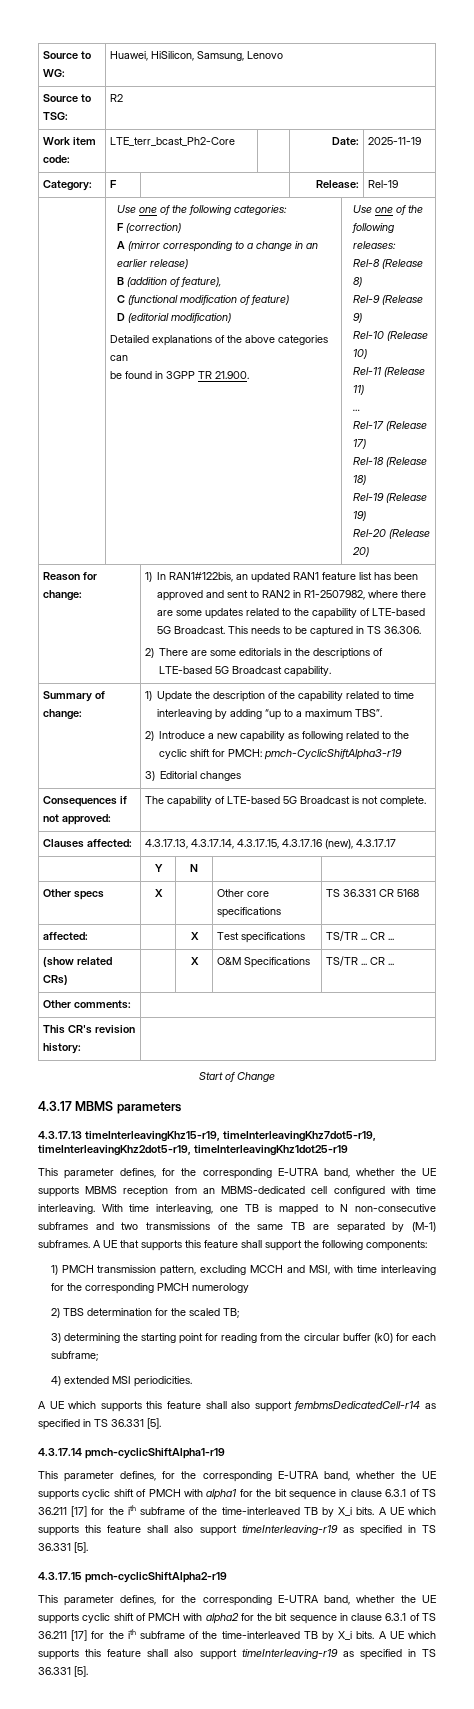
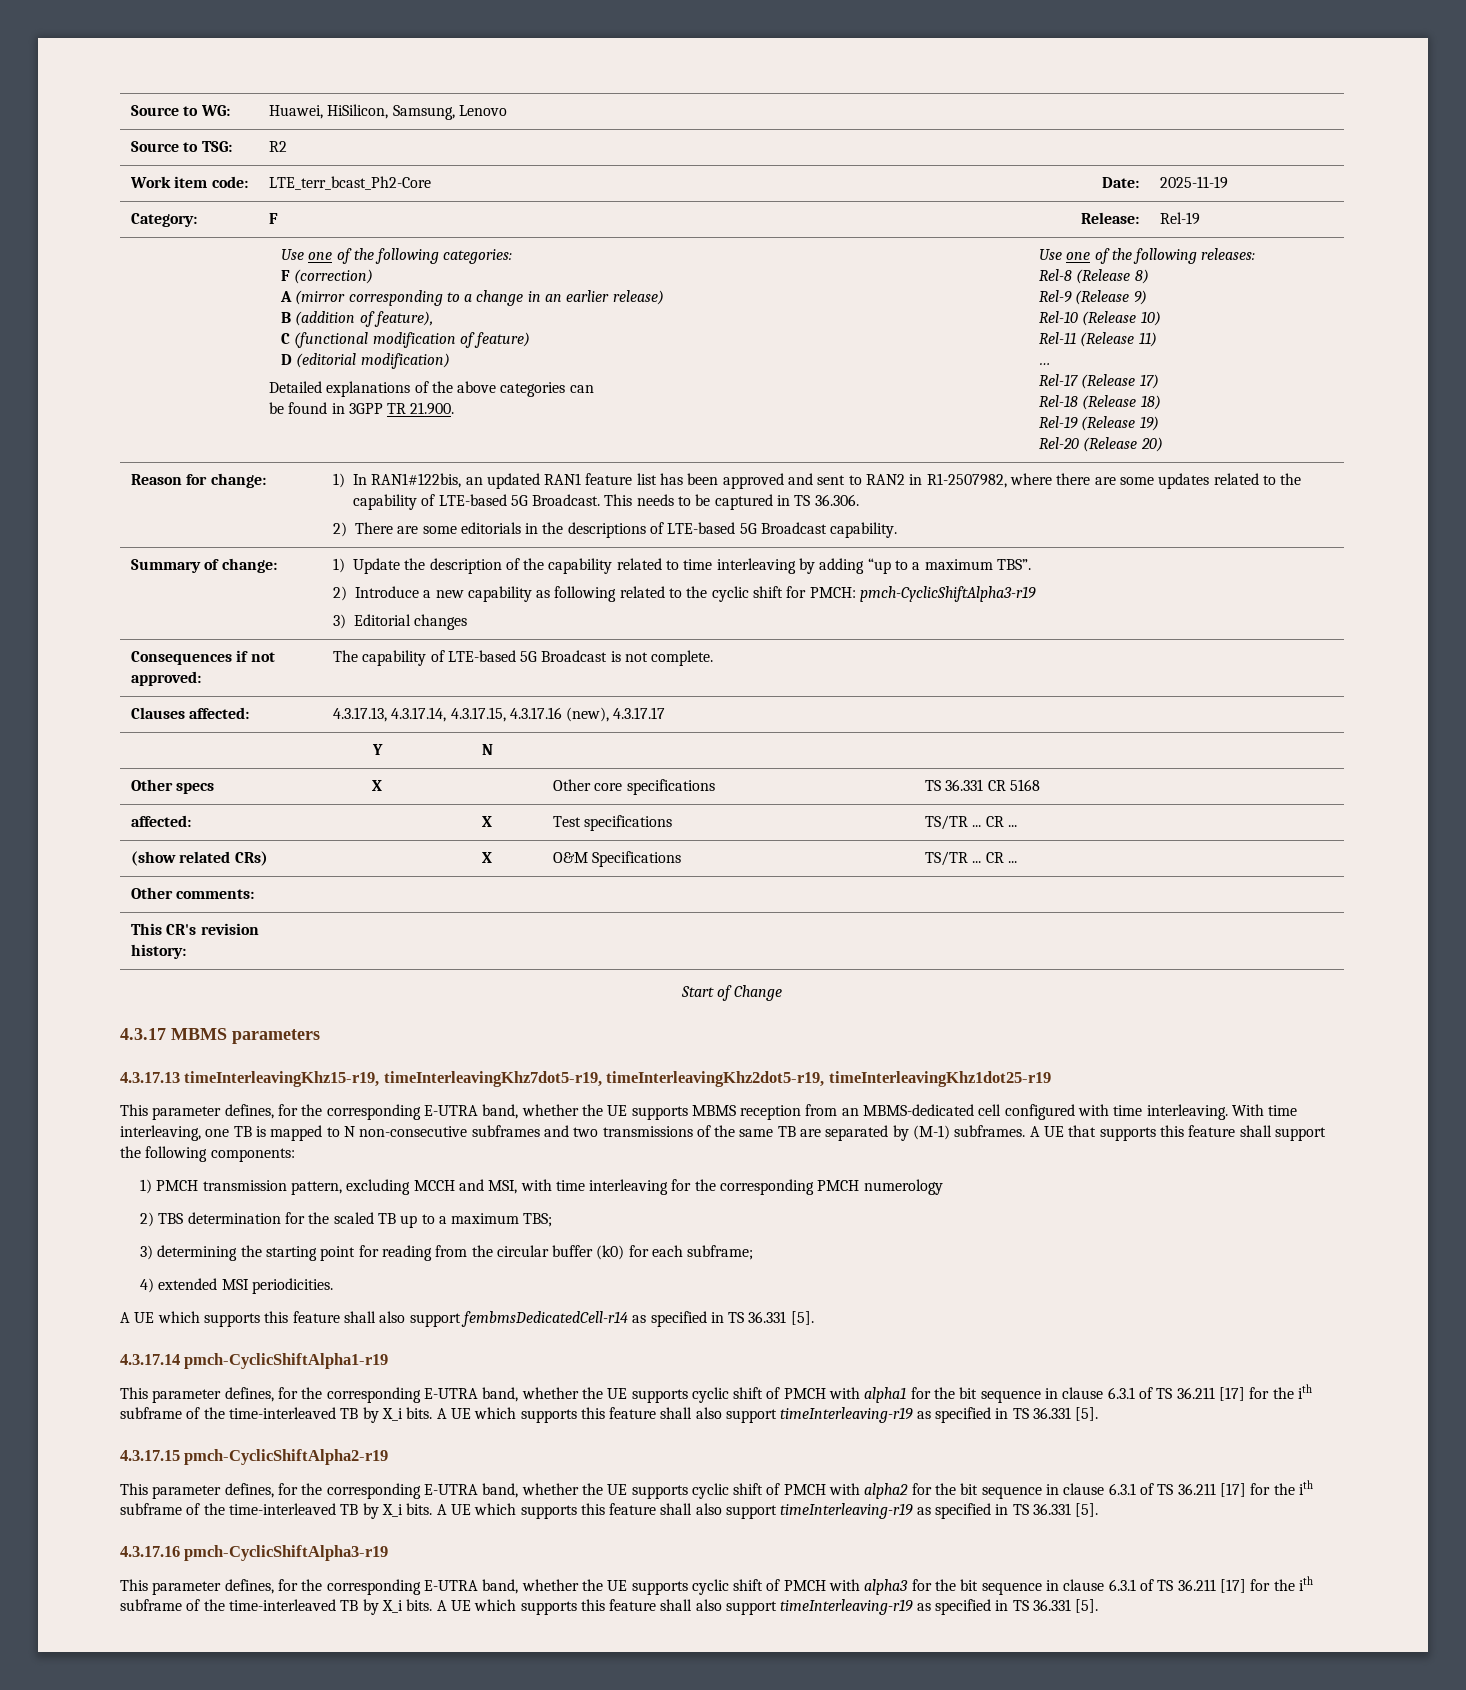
[222,1308,239,1318] TB; -> [377,1213,553,1228] TB up to a maximum TBS;
[84,1448,225,1459] pmch-cyclicShiftAlpha1-r19 -> [184,1353,389,1369] pmch-CyclicShiftAlpha1-r19
[84,1572,227,1583] pmch-cyclicShiftAlpha2-r19 -> [184,1449,389,1465] pmch-CyclicShiftAlpha2-r19
(88, 1671) none -> [120,1545,389,1561] [120,1576,1313,1595] [120,1599,1099,1615] // 4.3.17.16 pmch-CyclicShiftAlpha3-r19 // This parameter defines, for the corresponding E-UTRA band, whether the UE supports cyclic shift of PMCH with alpha3 for the bit sequence in clause 6.3.1 of TS 36.211 [17] for the ith subframe of the time-interleaved TB by X_i bits. A UE which supports this feature shall also support timeInterleaving-r19 as specified in TS 36.331 [5].

